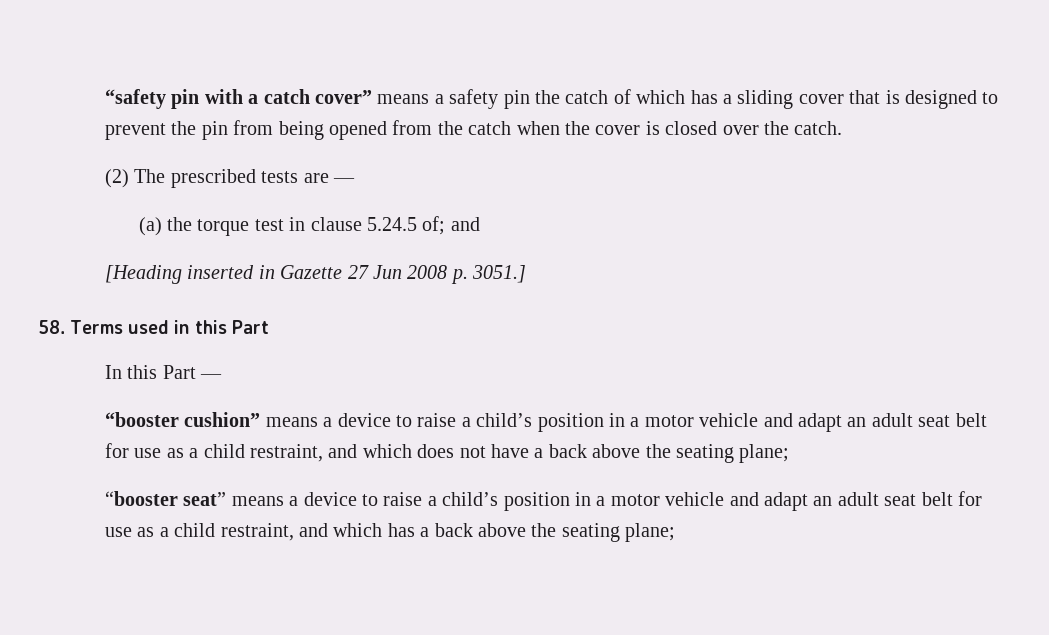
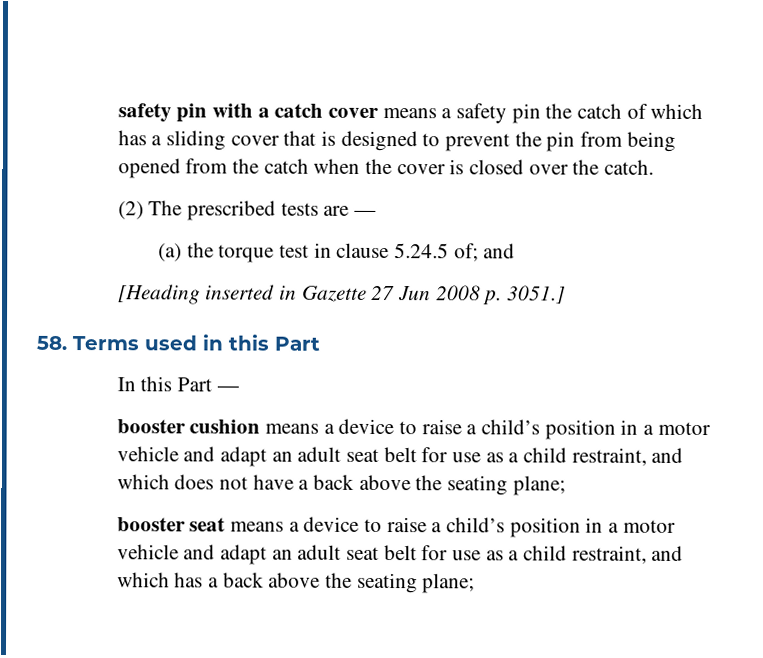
[105,89,167,109] “safety -> [117,103,172,123] safety
[315,90,373,104] cover” -> [327,107,379,118] cover
[105,412,261,427] “booster cushion” -> [116,419,261,434] booster cushion
[105,491,227,506] “booster seat” -> [116,517,226,532] booster seat

